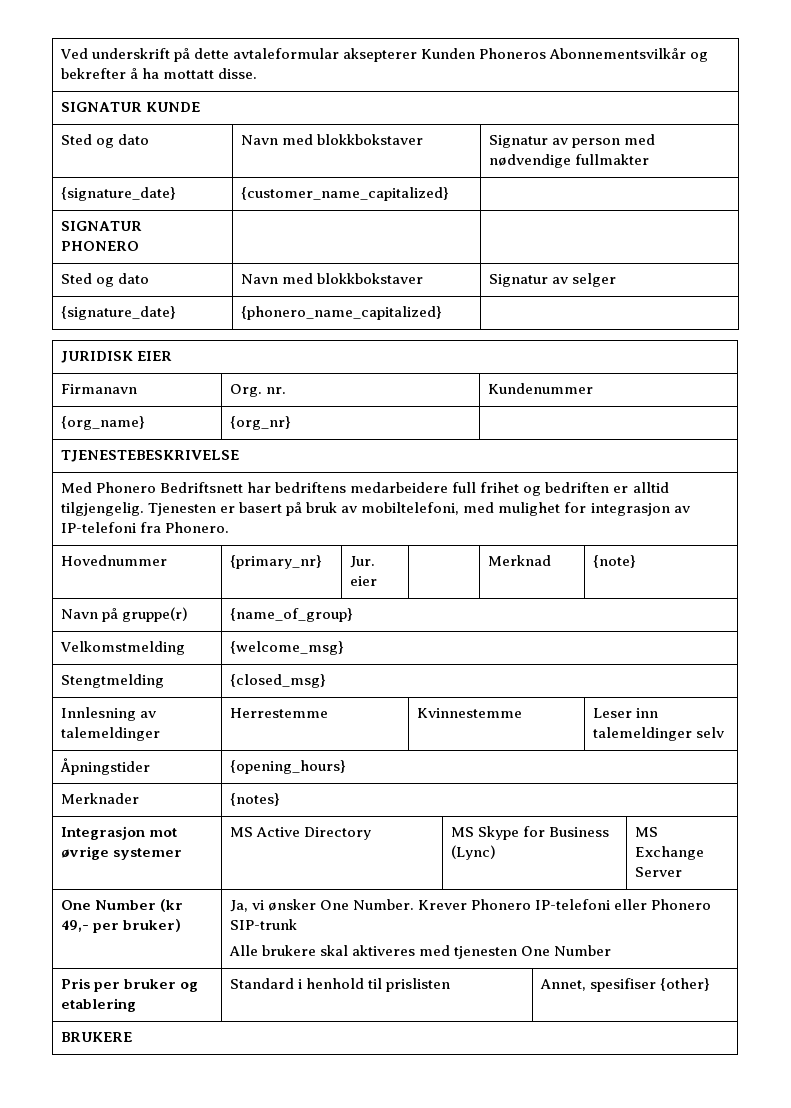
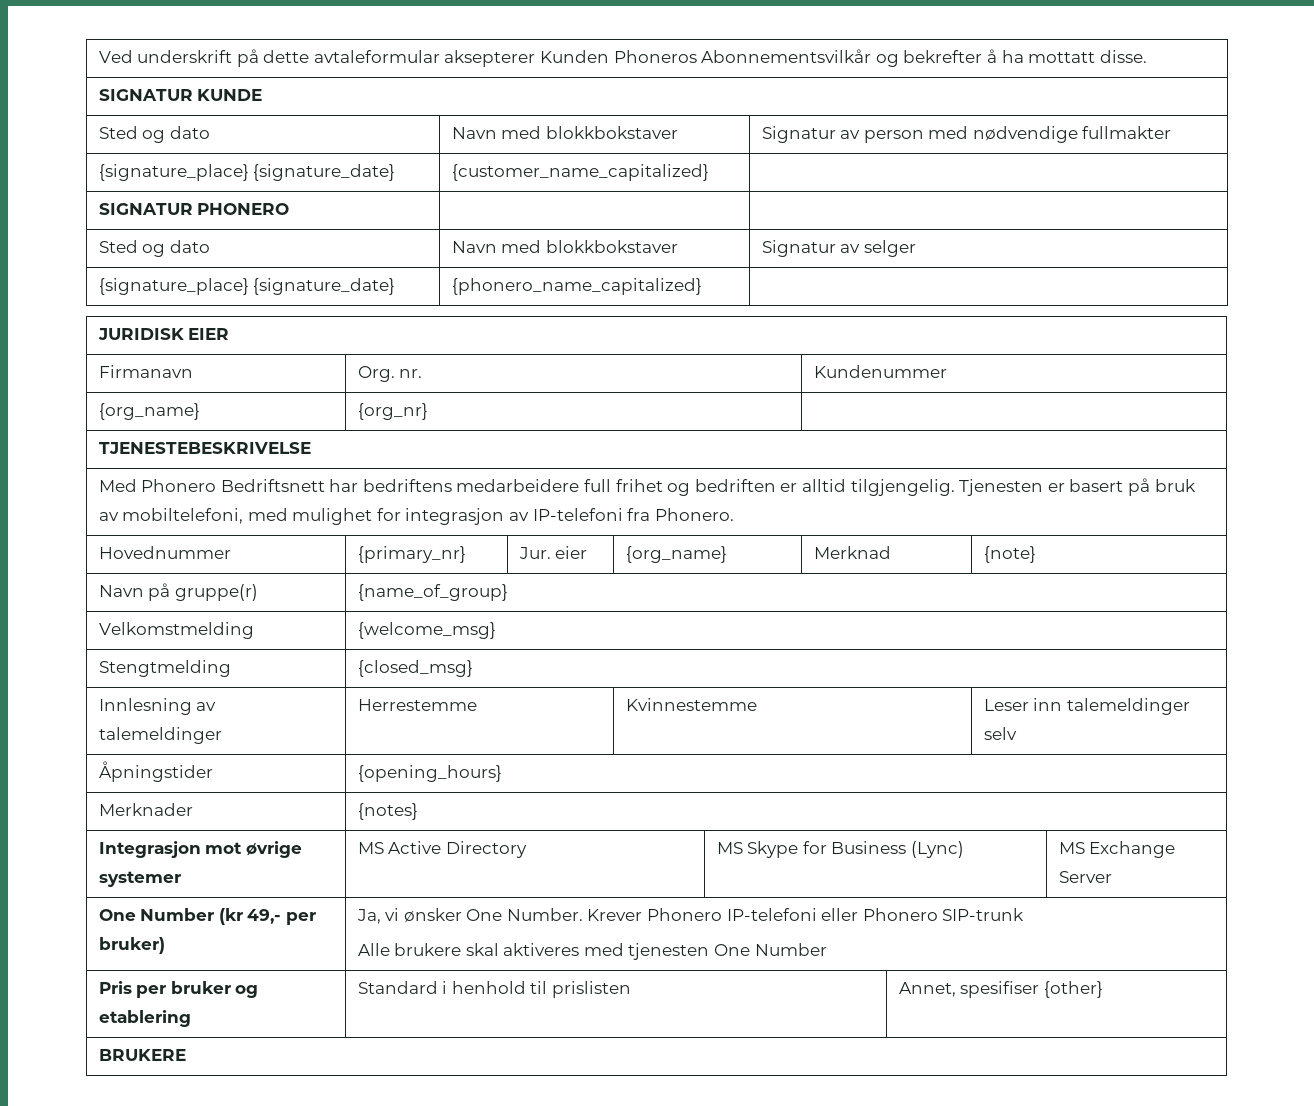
(650, 159) none -> [98,164,249,181] {signature_place}
(617, 280) none -> [98,278,249,295] {signature_place}
(377, 581) none -> [625,546,727,563] {org_name}

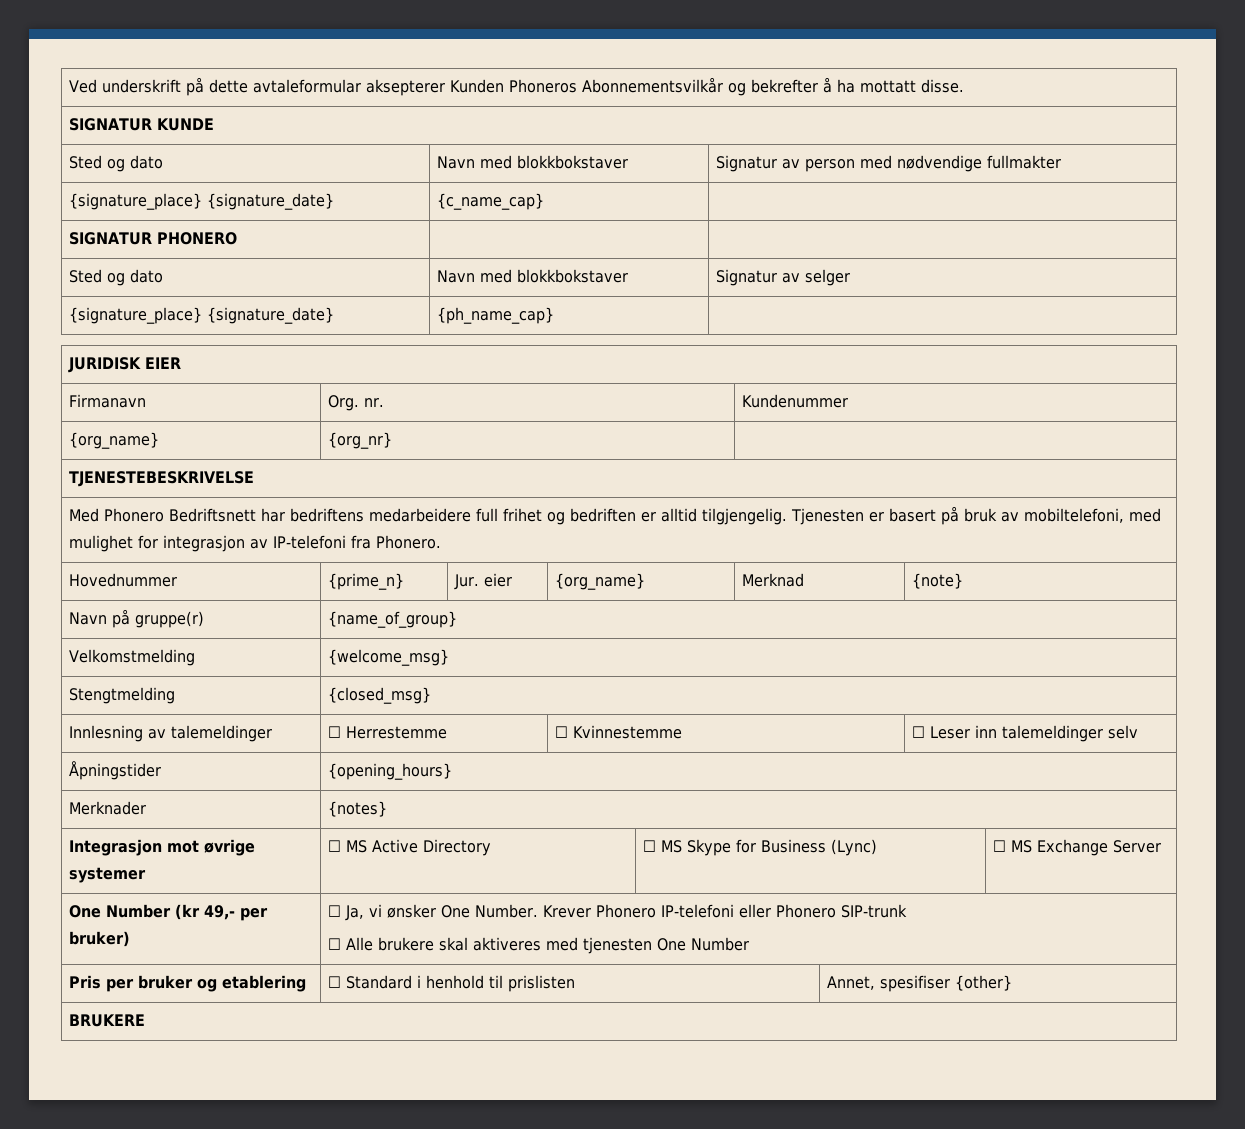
[451,164,709,181] {customer_name_capitalized} -> [436,193,544,210] {c_name_cap}
[451,278,702,295] {phonero_name_capitalized} -> [436,307,554,324] {ph_name_cap}
[357,546,466,563] {primary_nr} -> [327,573,404,590] {prime_n}
(222, 735) none -> [327,726,341,738] ☐
(477, 705) none -> [554,726,568,738] ☐
(757, 704) none -> [911,726,925,738] ☐
(181, 879) none -> [327,840,341,852] ☐
(527, 849) none -> [642,840,656,852] ☐
(964, 849) none -> [992,840,1006,852] ☐
(165, 945) none -> [327,905,341,917] ☐
(1025, 914) none -> [327,938,341,950] ☐
(191, 1018) none -> [327,976,341,988] ☐

